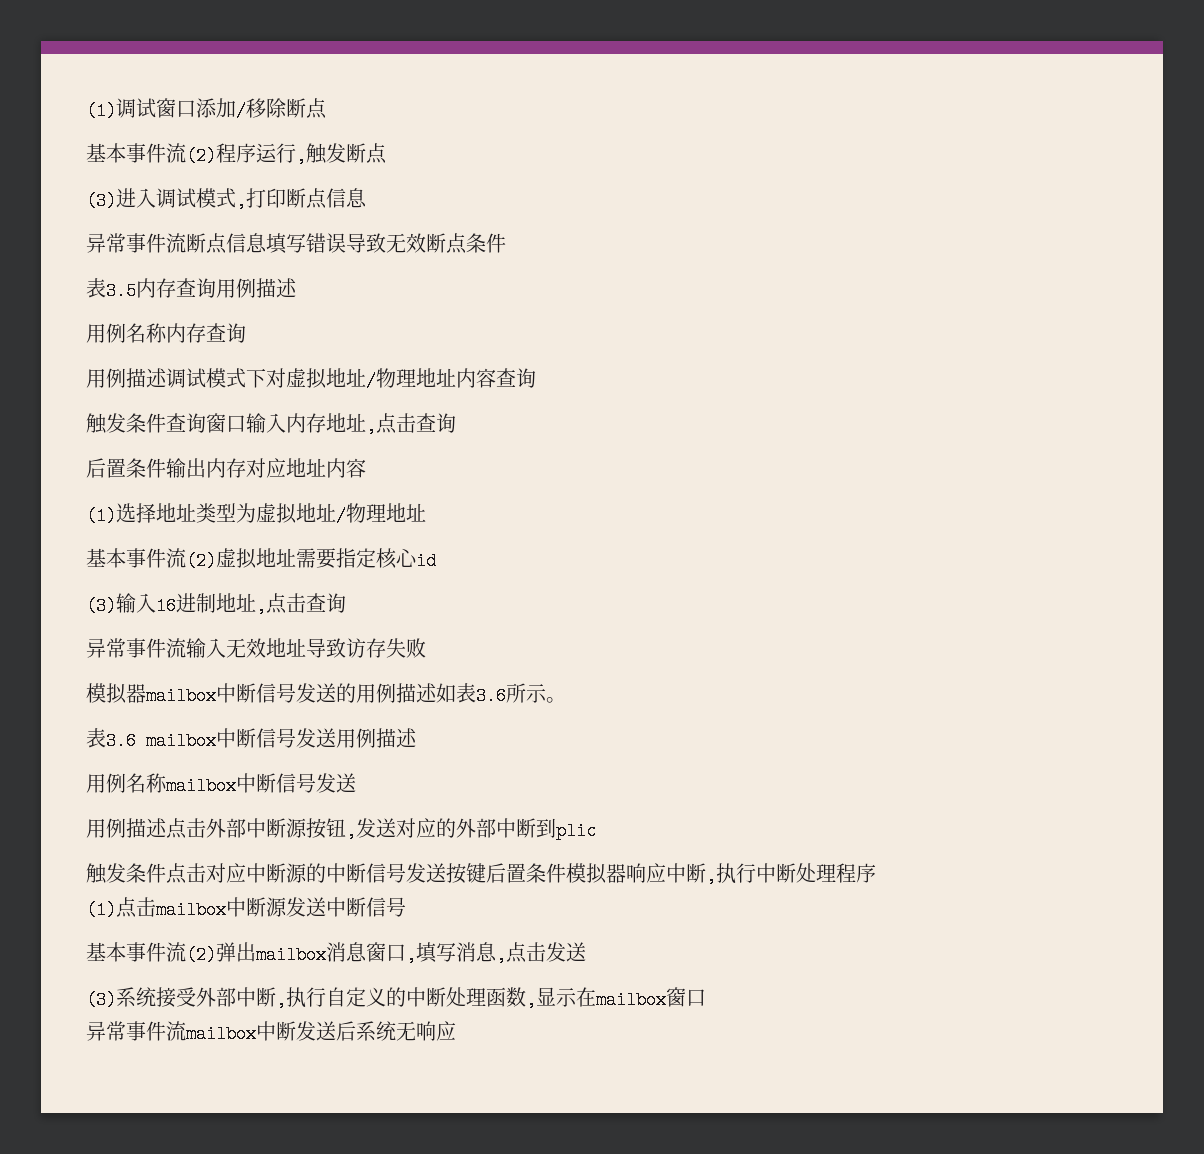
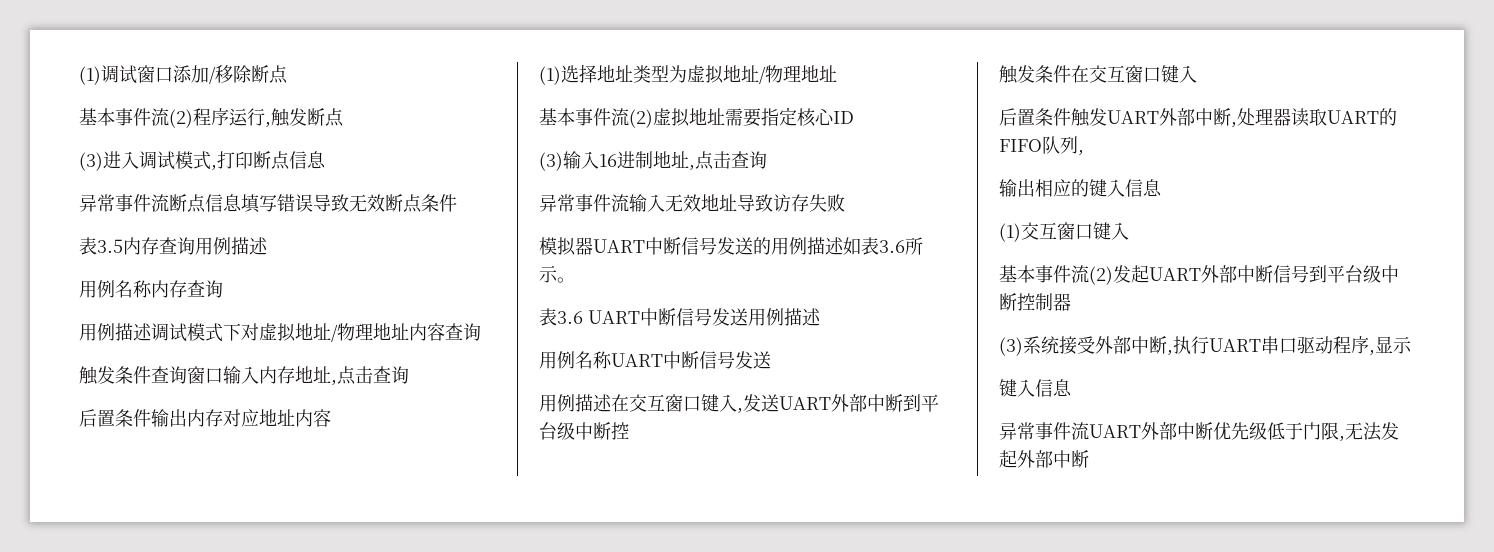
[416,552,436,570] id -> [833,111,854,124] ID
[146,687,216,705] mailbox -> [593,239,645,253] UART
[146,732,216,750] mailbox -> [588,310,640,324] UART
[166,777,236,795] mailbox -> [611,353,663,367] UART
[166,818,346,839] 点击外部中断源按钮 -> [611,394,737,412] 在交互窗口键入
[396,818,456,838] 对应的 -> [779,396,831,410] UART
[556,822,596,840] [86,863,876,885] [86,897,406,919] [86,942,586,964] plic // 触发条件点击对应中断源的中断信号发送按键后置条件模拟器响应中断,执行中断处理程序 // (1)点击mailbox中断源发送中断信号 // 基本事件流(2)弹出mailbox消息窗口,填写消息,点击发送 -> [921,394,939,412] [539,422,629,440] [999,65,1197,84] [999,108,1397,128] [999,136,1084,156] [999,179,1162,197] [999,222,1129,242] [999,265,1399,285] [999,293,1071,311] 平台级中断控 // 触发条件在交互窗口键入 // 后置条件触发UART外部中断,处理器读取UART的FIFO队列, // 输出相应的键入信息 // (1)交互窗口键入 // 基本事件流(2)发起UART外部中断信号到平台级中断控制器
[326,987,526,1007] 自定义的中断处理函数 -> [1209,336,1369,354] UART串口驱动程序
[576,987,706,1009] [86,1021,456,1043] 在mailbox窗口 // 异常事件流mailbox中断发送后系统无响应 -> [999,379,1072,397] [999,422,1399,442] [999,450,1089,468] // 键入信息 // 异常事件流UART外部中断优先级低于门限,无法发起外部中断

